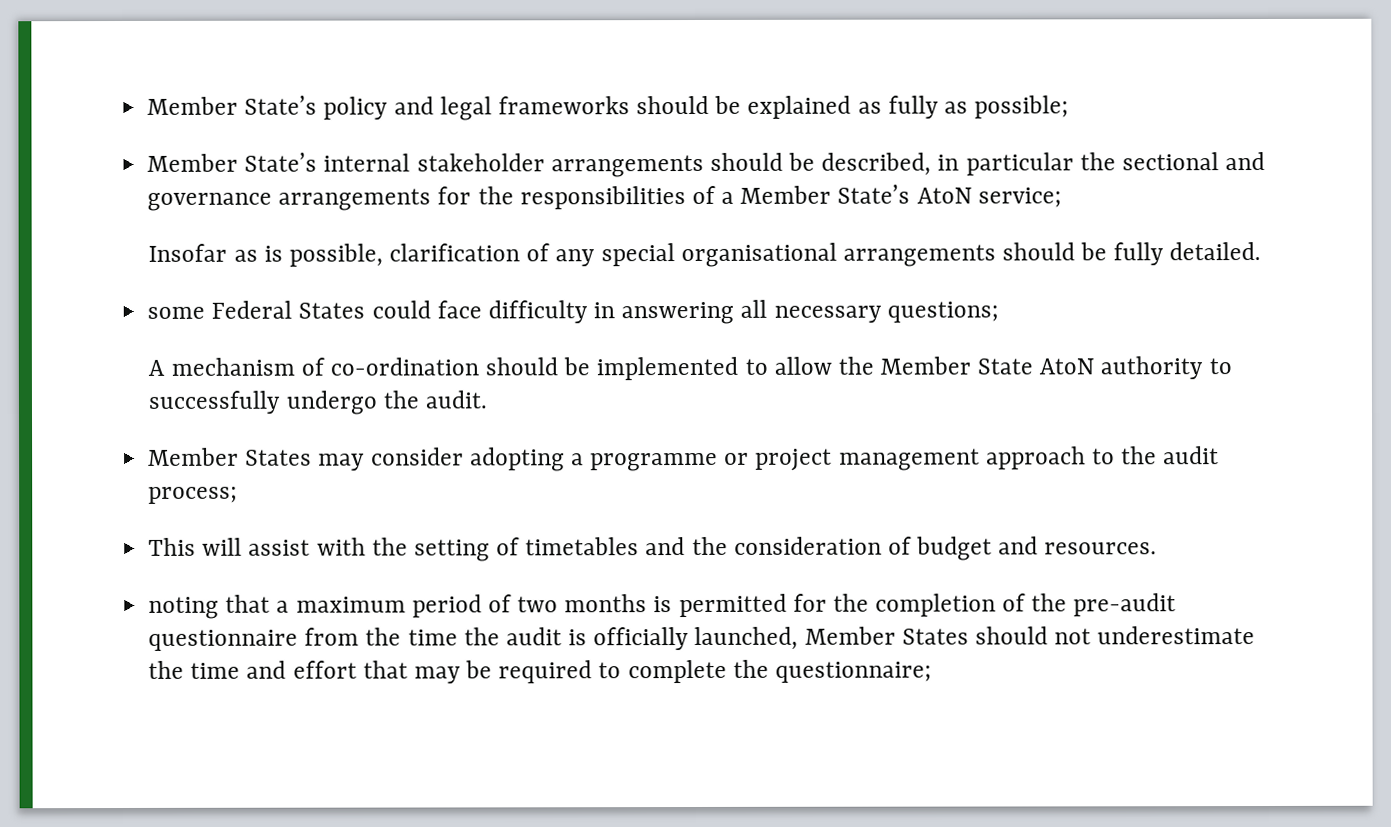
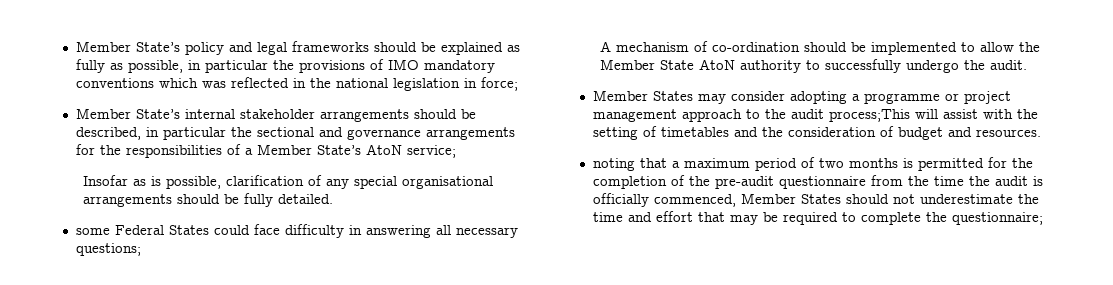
[974,95,1070,119] possible; -> [127,59,495,73] [75,77,518,91] possible, in particular the provisions of IMO mandatory conventions which was reflected in the national legislation in force;
[148,486,239,504] [148,537,197,556] process; // This -> [828,109,910,122] process;This
[694,626,799,651] launched, -> [653,194,736,207] commenced,

